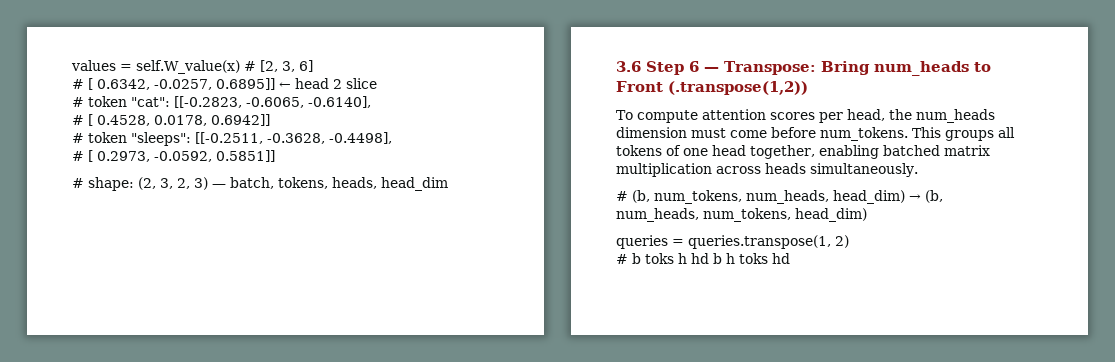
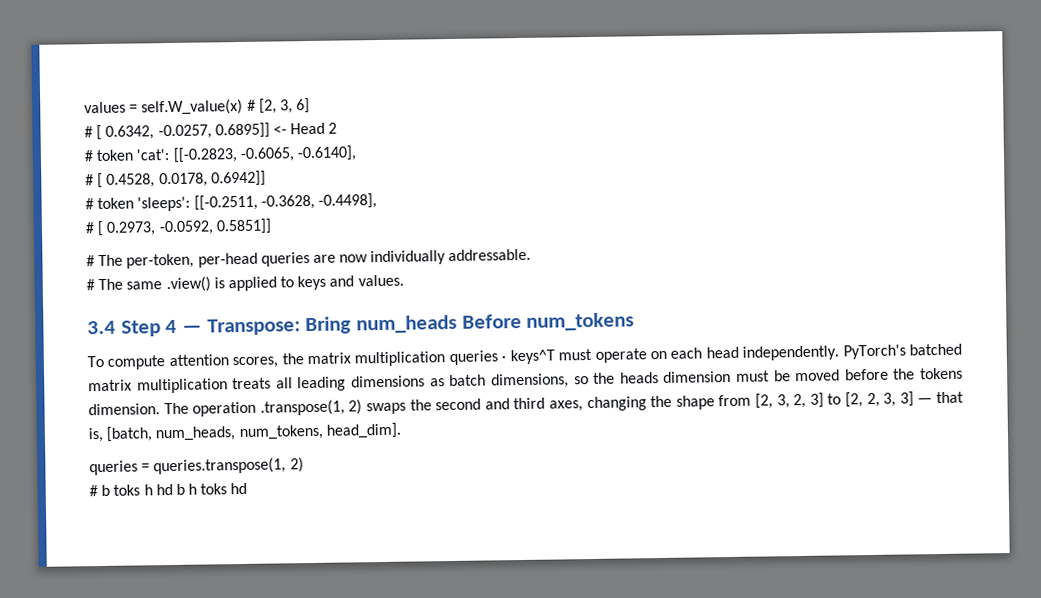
[279,78,329,89] ← head -> [272,122,326,135] <- Head
[346,78,377,89] [72,96,170,107] slice // # token "cat": -> [84,149,170,162] // # token 'cat':
[131,132,191,146] "sleeps": -> [137,196,191,212] 'sleeps':
[88,177,448,191] [616,61,699,75] shape: (2, 3, 2, 3) — batch, tokens, heads, head_dim // 3.6 Step 6 -> [98,248,532,269] [86,274,404,293] [87,319,178,337] The per-token, per-head queries are now individually addressable. // # The same .view() is applied to keys and values. // 3.4 Step 4
[973,62,991,72] [616,81,808,95] to Front (.transpose(1,2)) -> [461,312,635,331] Before num_tokens
[769,109,995,123] [616,127,1015,141] [616,145,990,159] [616,163,918,177] [616,190,943,204] scores per head, the num_heads dimension must come before num_tokens. This groups all tokens of one head together, enabling batched matrix multiplication across heads simultaneously. // # (b, num_tokens, num_heads, head_dim) → (b, -> [232,343,962,369] [88,367,963,394] [88,391,965,417] [88,426,153,443] scores, the matrix multiplication queries · keys^T must operate on each head independently. PyTorch's batched matrix multiplication treats all leading dimensions as batch dimensions, so the heads dimension must be moved before the tokens dimension. The operation .transpose(1, 2) swaps the second and third axes, changing the shape from [2, 3, 2, 3] to [2, 2, 3, 3] — that is, [batch,
[795,208,867,222] head_dim) -> [325,422,401,439] head_dim].

